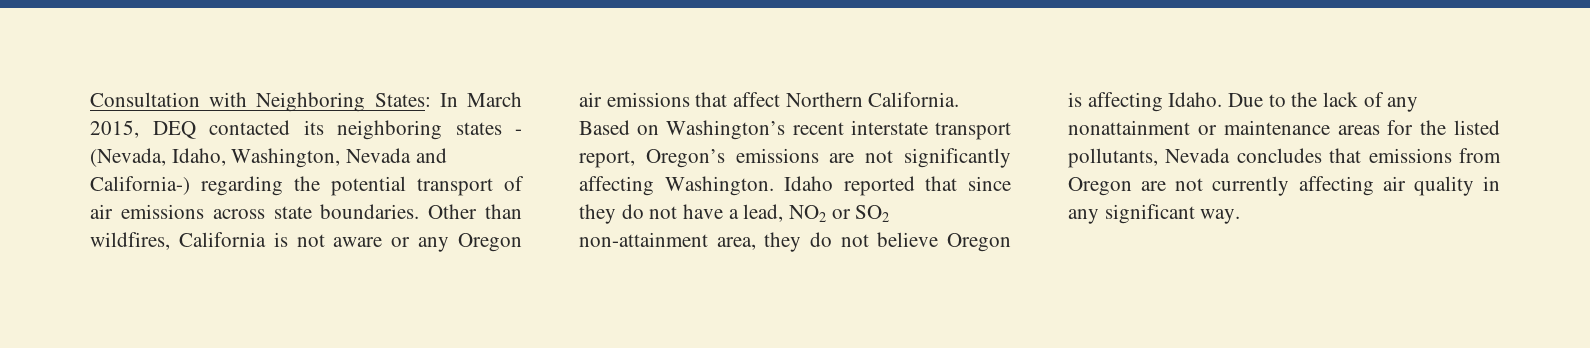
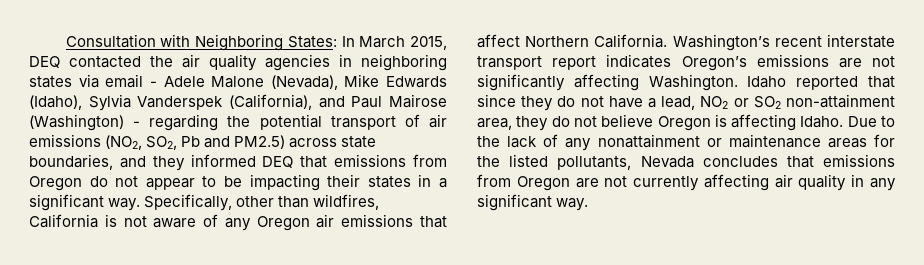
[303,120,522,140] [90,148,447,168] [90,176,190,195] its neighboring states - (Nevada, Idaho, Washington, Nevada and California-) -> [150,54,447,71] [29,74,447,90] [29,94,448,111] [29,114,141,131] the air quality agencies in neighboring states via email - Adele Malone (Nevada), Mike Edwards (Idaho), Sylvia Vanderspek (California), and Paul Mairose (Washington) -
[212,204,478,219] across state boundaries. Other -> [105,135,377,150] [29,154,448,171] [29,174,448,191] [29,194,275,211] (NO2, SO2, Pb and PM2.5) across state boundaries, and they informed DEQ that emissions from Oregon do not appear to be impacting their states in a significant way. Specifically, other
[391,237,411,247] or -> [203,214,219,227] of
[579,120,660,135] Based on -> (668, 41) none
[579,150,635,168] report, -> [552,54,672,70] report indicates

